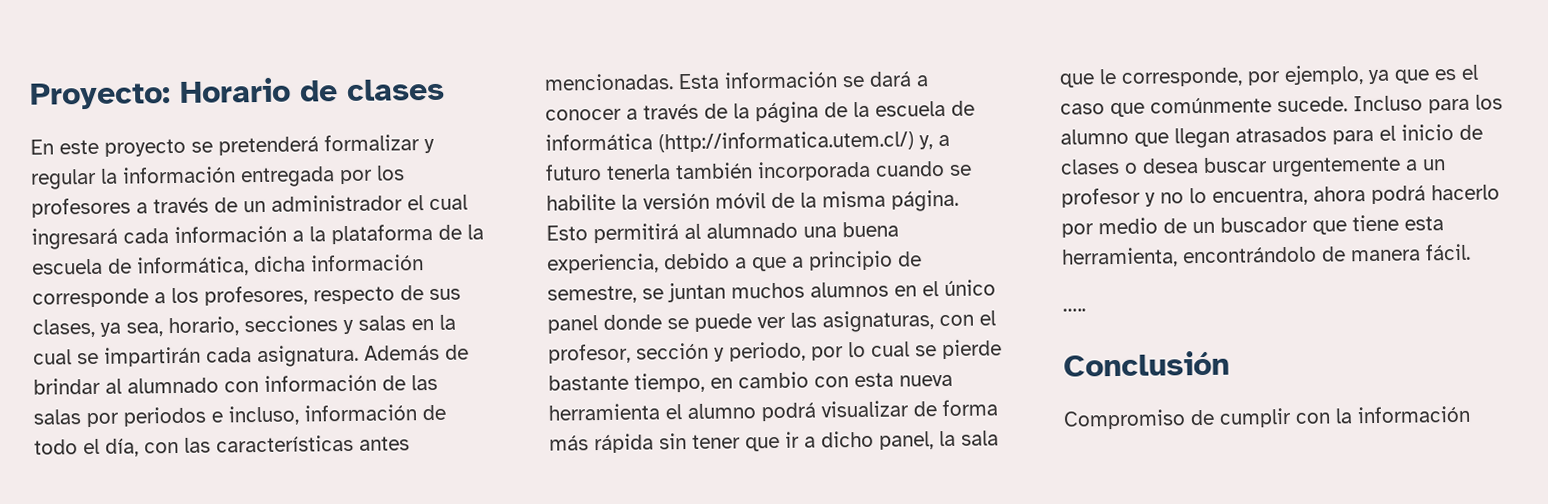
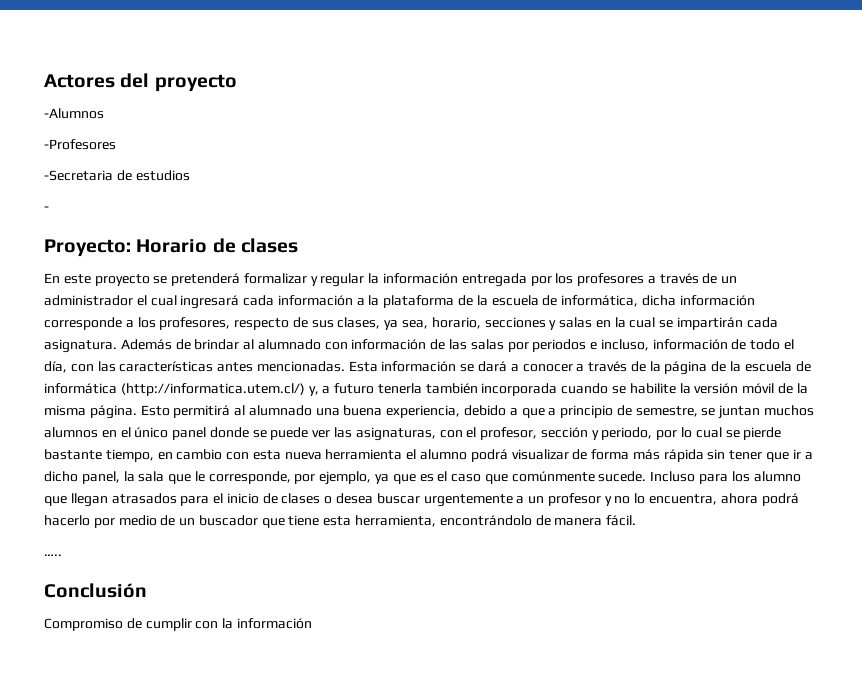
(29, 96) none -> [44,73,237,92] [44,108,104,119] [44,139,116,150] [44,170,190,181] [44,206,49,211] Actores del proyecto // -Alumnos // -Profesores // -Secretaria de estudios // - //

